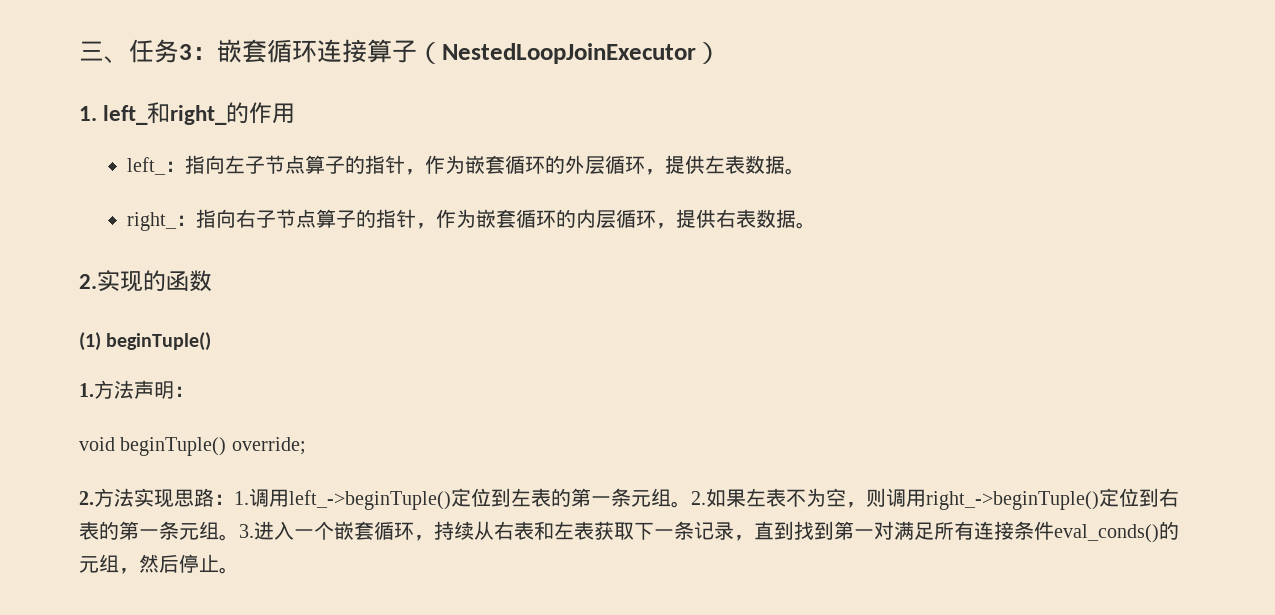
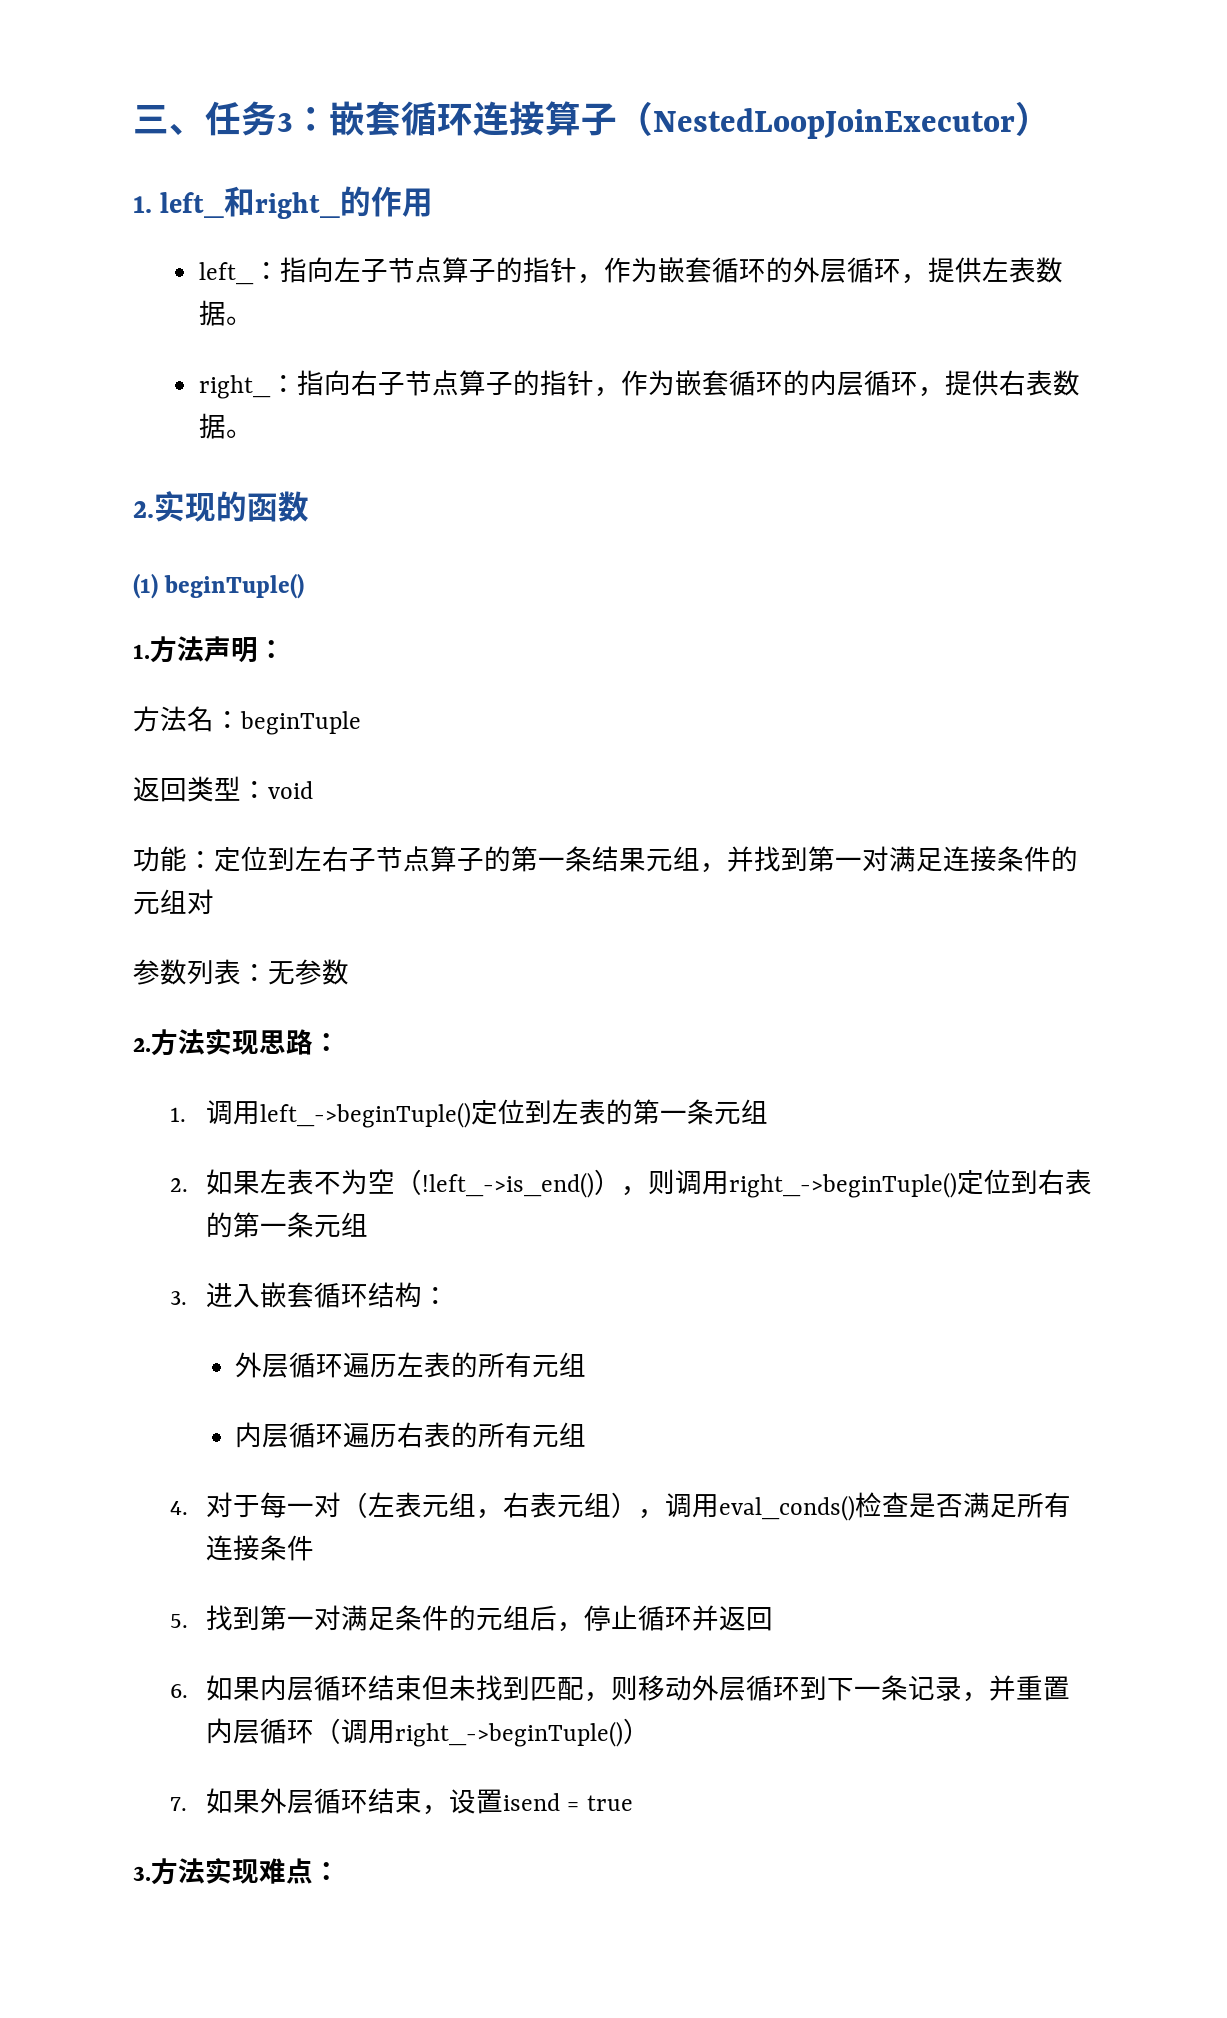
[79,437,306,456] void beginTuple() override; -> [133,706,361,735] [133,776,313,802] [133,846,1078,873] [133,889,214,915] [133,959,349,985] 方法名：beginTuple // 返回类型：void // 功能：定位到左右子节点算子的第一条结果元组，并找到第一对满足连接条件的元组对 // 参数列表：无参数
(234, 499) none -> (340, 1042) //
[671,501,691,508] 。 -> (769, 1111) //
(846, 497) none -> [395,1169,622,1198] （!left_->is_end()）
[219,534,239,541] 。 -> (369, 1224) //
[294,521,1179,543] [79,554,239,574] 一个嵌套循环，持续从右表和左表获取下一条记录，直到找到第一对满足所有连接条件eval_conds()的元组，然后停止。 -> [260,1282,450,1308] [235,1352,587,1378] [235,1422,587,1448] [169,1492,1072,1521] [206,1535,315,1561] [169,1605,774,1632] [169,1675,1071,1702] [206,1718,651,1747] [169,1788,633,1815] [133,1858,340,1885] 嵌套循环结构： // 外层循环遍历左表的所有元组 // 内层循环遍历右表的所有元组 // 4.对于每一对（左表元组，右表元组），调用eval_conds()检查是否满足所有连接条件 // 5.找到第一对满足条件的元组后，停止循环并返回 // 6.如果内层循环结束但未找到匹配，则移动外层循环到下一条记录，并重置内层循环（调用right_->beginTuple()） // 7.如果外层循环结束，设置isend = true // 3.方法实现难点：

